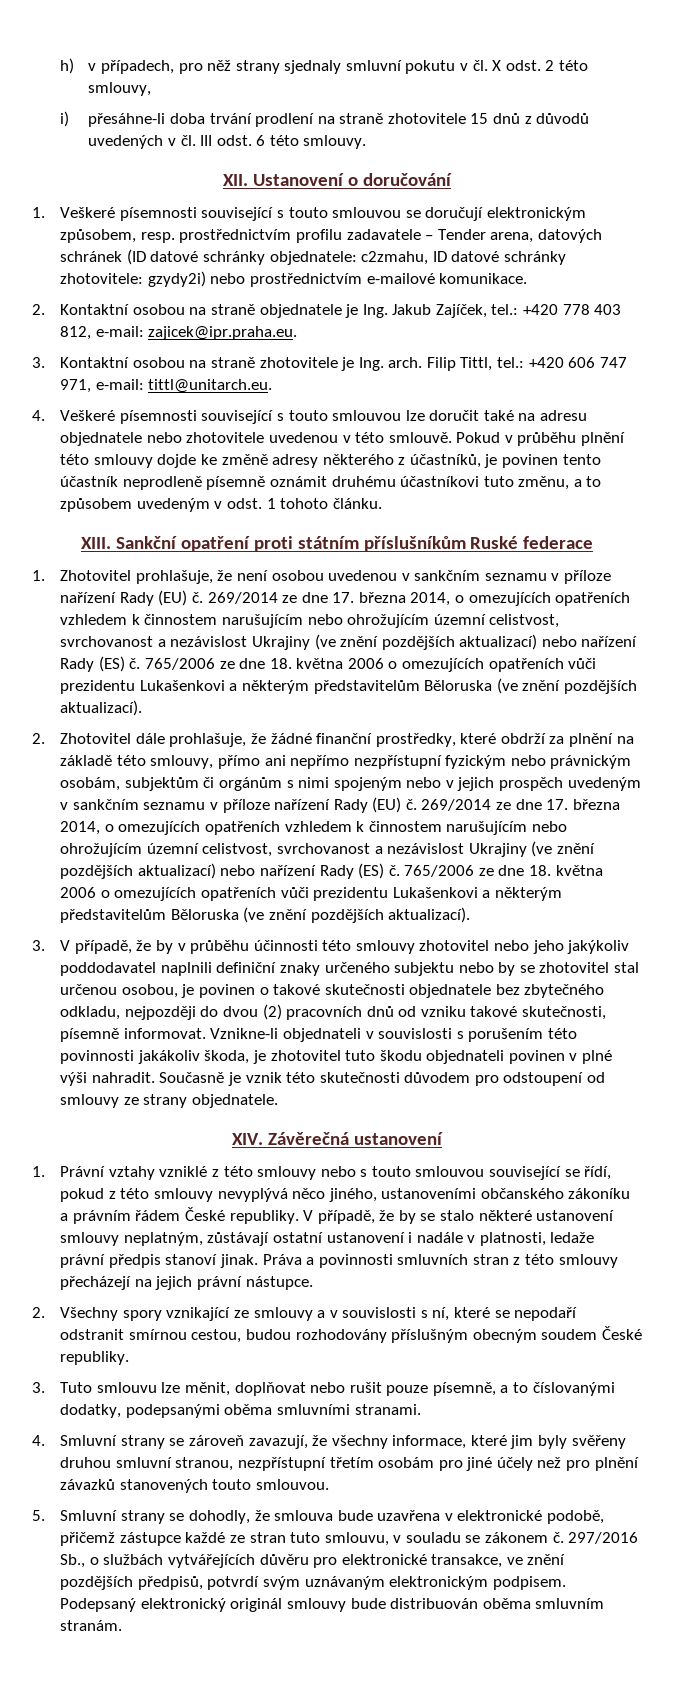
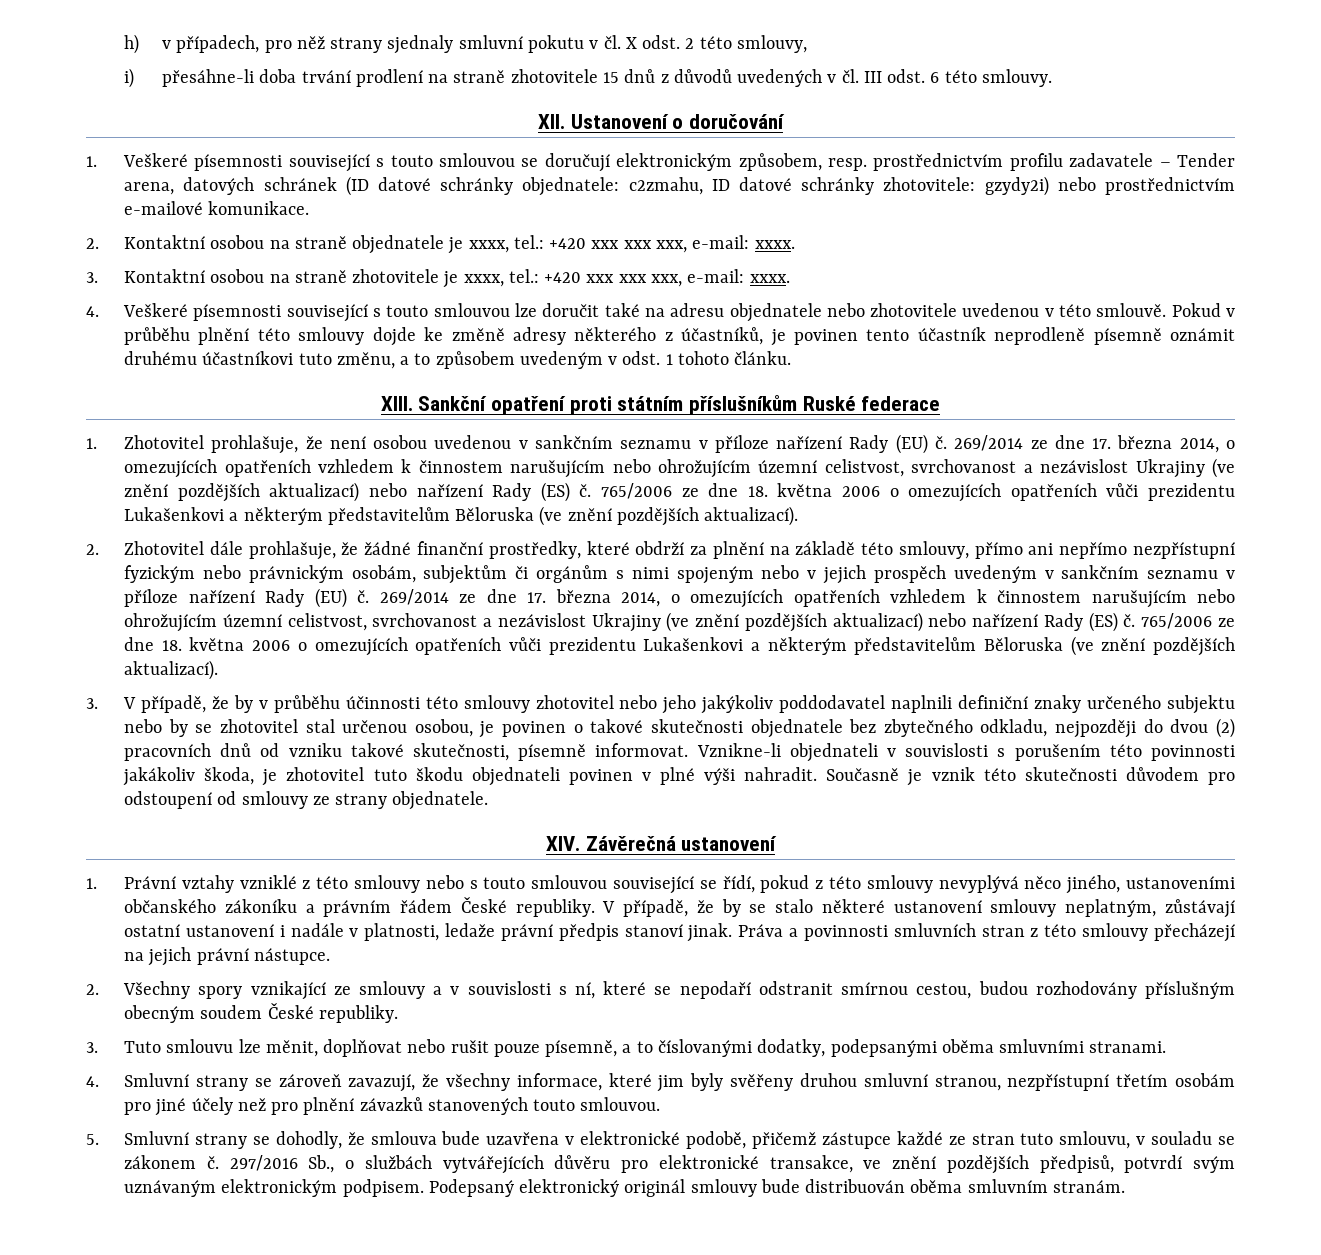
[362,304,622,318] [60,326,298,340] Ing. Jakub Zajíček, tel.: +420 778 403 812, e-mail: zajicek@ipr.praha.eu. -> [468,235,795,253] xxxx, tel.: +420 xxx xxx xxx, e-mail: xxxx.
[358,357,627,371] [60,379,273,393] Ing. arch. Filip Tittl, tel.: +420 606 747 971, e-mail: tittl@unitarch.eu. -> [463,269,790,287] xxxx, tel.: +420 xxx xxx xxx, e-mail: xxxx.

